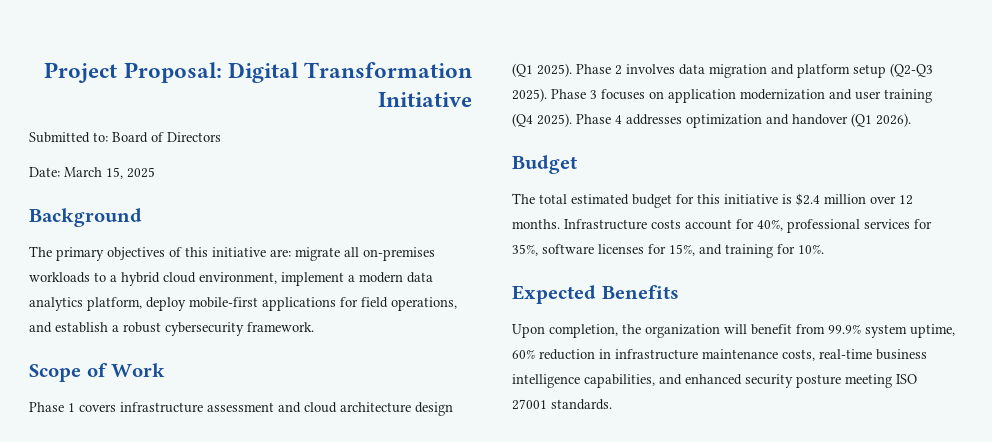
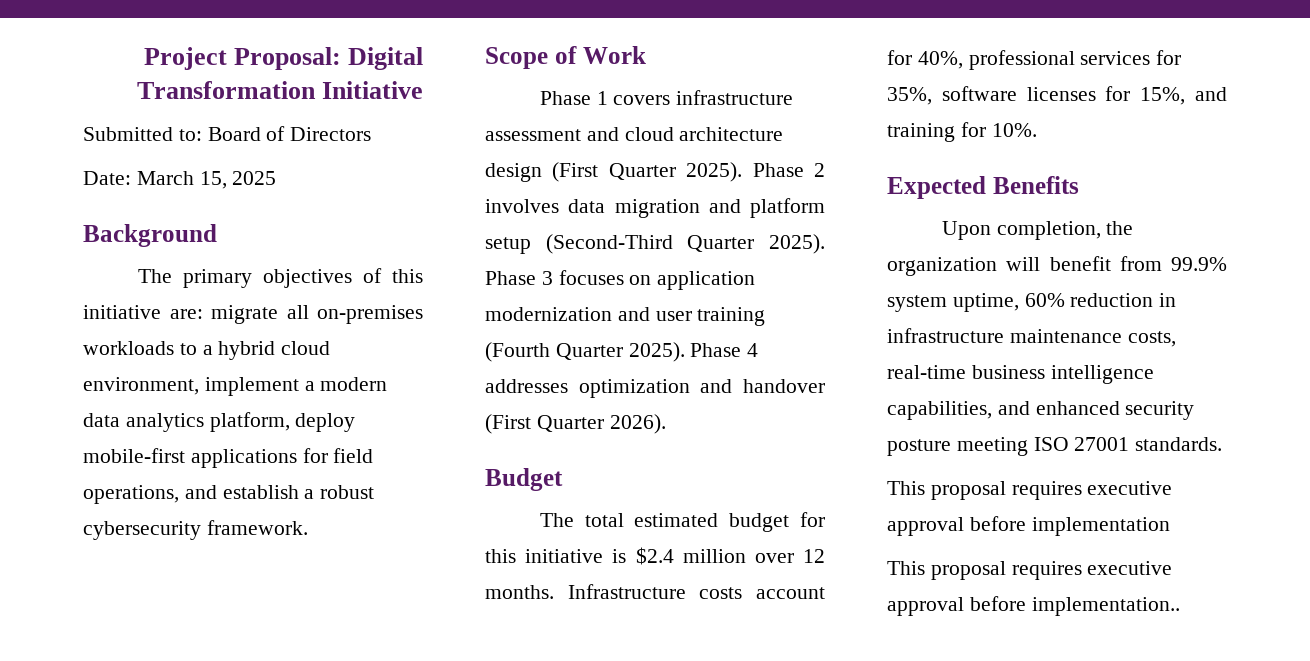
[512,63,533,77] (Q1 -> [552,162,676,182] (First Quarter
[890,63,933,77] (Q2-Q3 -> [545,234,755,254] (Second-Third Quarter
[512,113,533,127] (Q4 -> [485,342,623,362] (Fourth Quarter
[851,113,872,127] (Q1 -> [485,414,604,434] (First Quarter
(612, 404) none -> [887,481,1173,500] [887,516,1170,536] [887,561,1173,580] [887,596,1180,616] // This proposal requires executive approval before implementation // This proposal requires executive approval before implementation..

